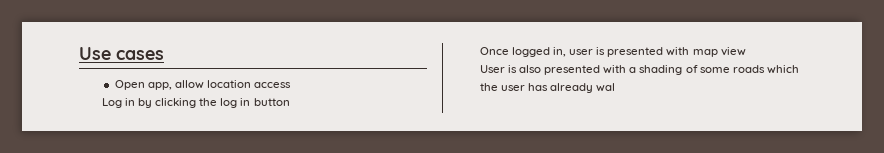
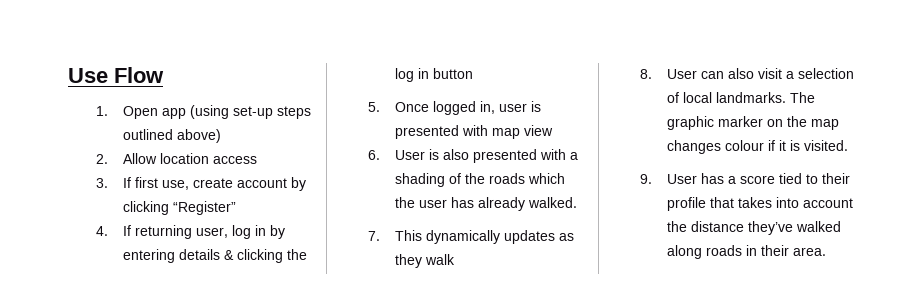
[116,50,164,60] [114,80,291,90] [101,98,153,108] cases // Open app, allow location access // Log in by -> [114,67,164,83] [95,105,312,119] [123,129,222,143] [95,153,258,164] [95,177,307,191] [123,201,237,215] [95,225,286,239] [123,249,235,263] Flow // 1. Open app (using set-up steps outlined above) // 2. Allow location access // 3. If first use, create account by clicking “Register” // 4. If returning user, log in by entering details &
(290, 102) none -> [367,102,380,112] 5.
(746, 51) none -> [367,150,380,160] 6.
[699,67,730,73] some -> [465,173,486,184] the
[596,83,616,92] wal -> [528,197,578,208] [367,230,575,244] [395,254,456,268] [639,68,855,79] [667,92,816,103] [667,116,840,130] [667,140,849,154] [639,173,851,184] [667,197,854,211] [667,221,842,235] [667,245,827,259] walked. // 7. This dynamically updates as they walk // 8. User can also visit a selection of local landmarks. The graphic marker on the map changes colour if it is visited. // 9. User has a score tied to their profile that takes into account the distance they’ve walked along roads in their area.

